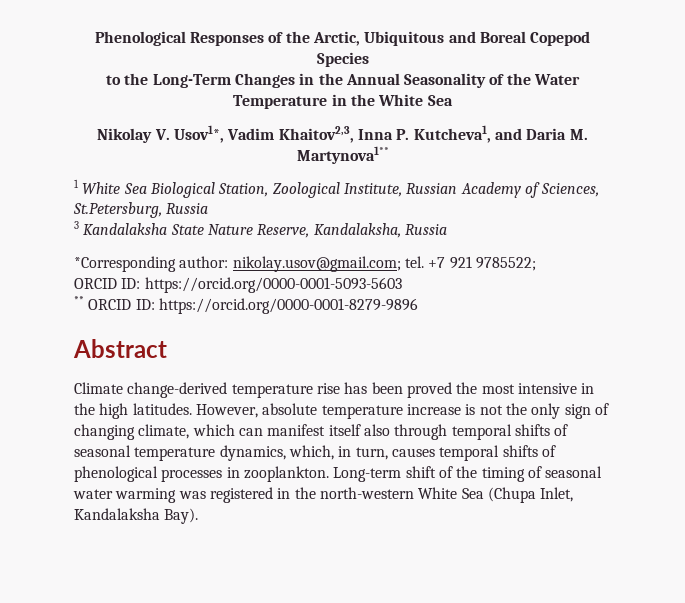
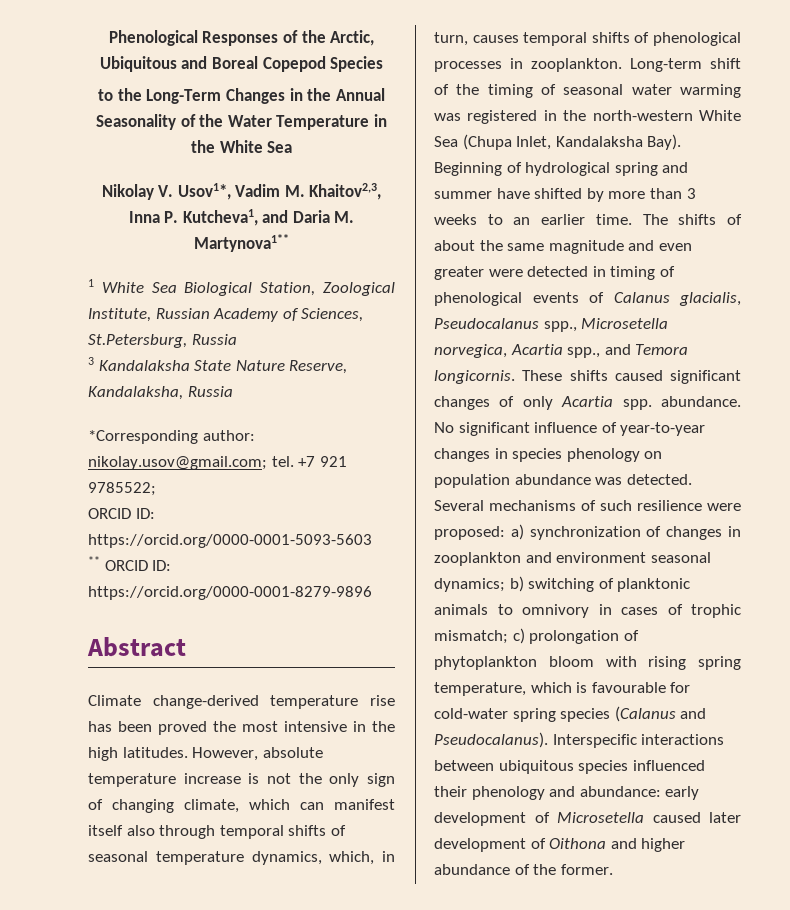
(275, 134) none -> [284,185,305,197] M.
(199, 516) none -> [434,162,689,176] [434,188,696,202] [434,214,742,225] [434,240,692,254] [434,266,675,280] [434,292,741,306] [434,318,669,332] [434,344,689,358] [434,370,741,384] [434,396,741,410] [434,422,706,436] [434,448,663,462] [434,474,692,488] [434,500,741,511] [434,524,741,540] [434,552,711,566] [434,576,691,592] [434,604,741,618] [434,628,639,644] [434,656,741,670] [434,682,691,696] [434,706,707,722] [434,732,725,748] [434,760,705,774] [434,786,700,800] [434,812,741,826] [434,838,686,852] [434,864,613,875] Beginning of hydrological spring and summer have shifted by more than 3 weeks to an earlier time. The shifts of about the same magnitude and even greater were detected in timing of phenological events of Calanus glacialis, Pseudocalanus spp., Microsetella norvegica, Acartia spp., and Temora longicornis. These shifts caused significant changes of only Acartia spp. abundance. No significant influence of year-to-year changes in species phenology on population abundance was detected. Several mechanisms of such resilience were proposed: a) synchronization of changes in zooplankton and environment seasonal dynamics; b) switching of planktonic animals to omnivory in cases of trophic mismatch; c) prolongation of phytoplankton bloom with rising spring temperature, which is favourable for cold-water spring species (Calanus and Pseudocalanus). Interspecific interactions between ubiquitous species influenced their phenology and abundance: early development of Microsetella caused later development of Oithona and higher abundance of the former.

